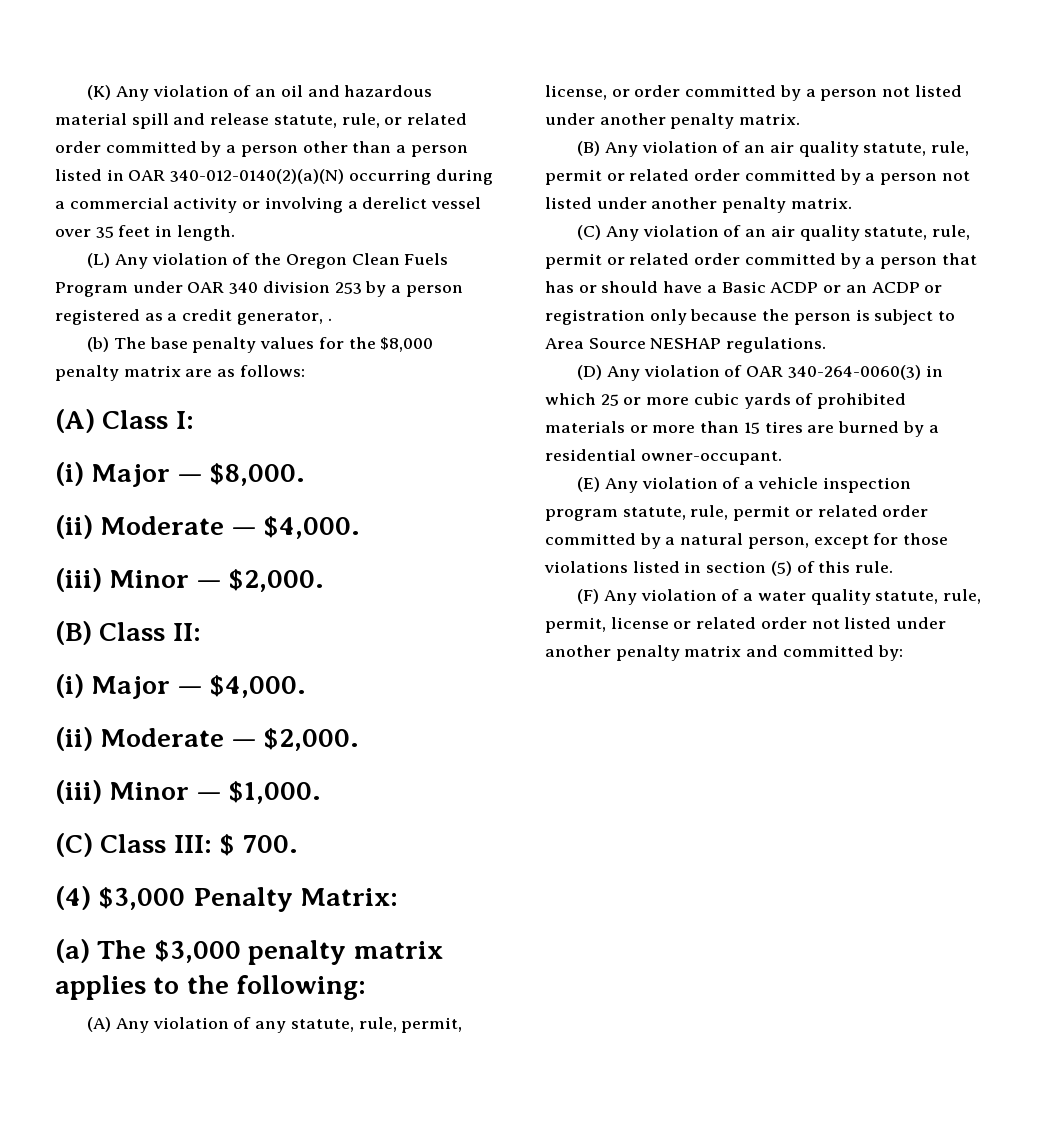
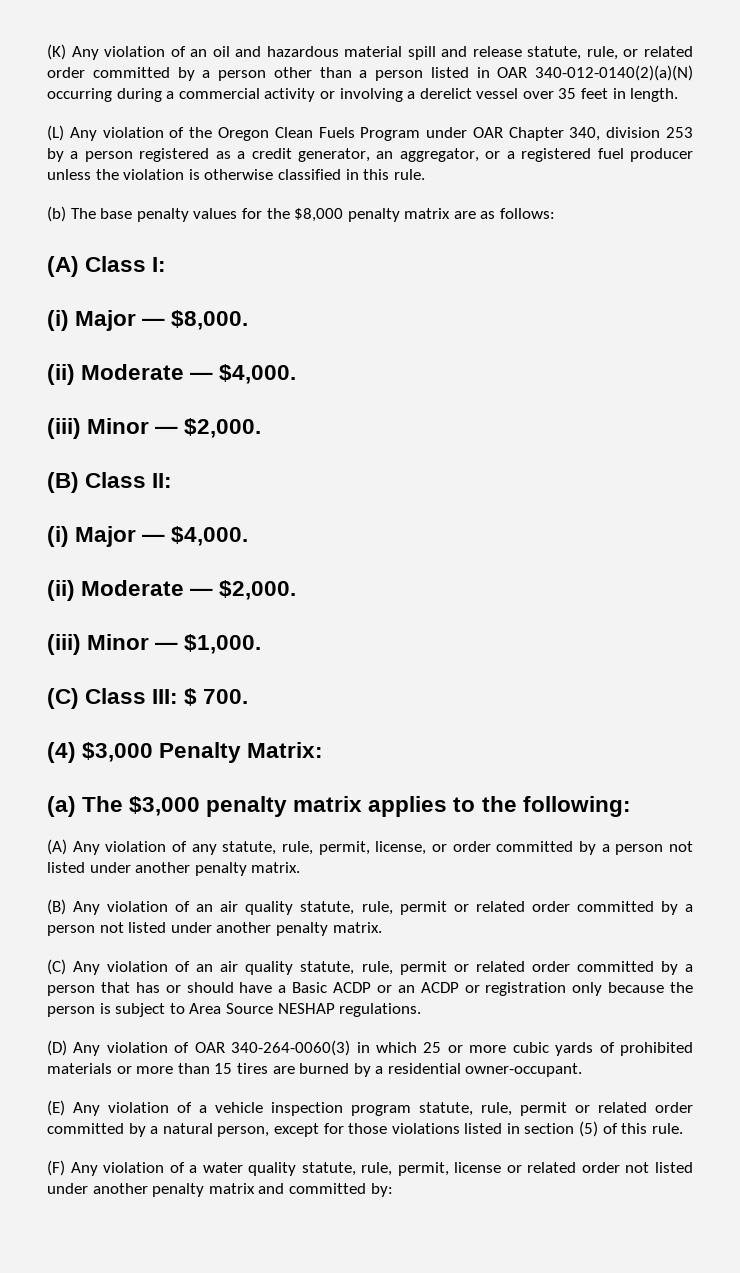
[229,282,259,294] 340 -> [508,127,601,141] Chapter 340,
[327,318,332,321] . -> [376,148,693,162] [47,169,425,180] an aggregator, or a registered fuel producer unless the violation is otherwise classified in this rule.

